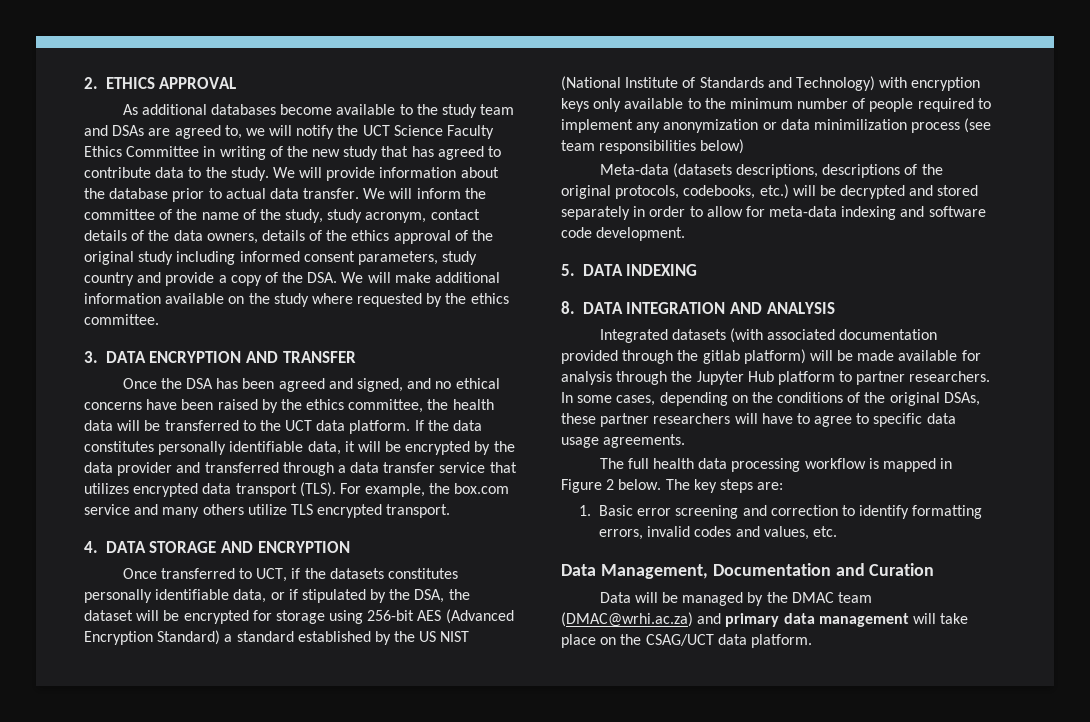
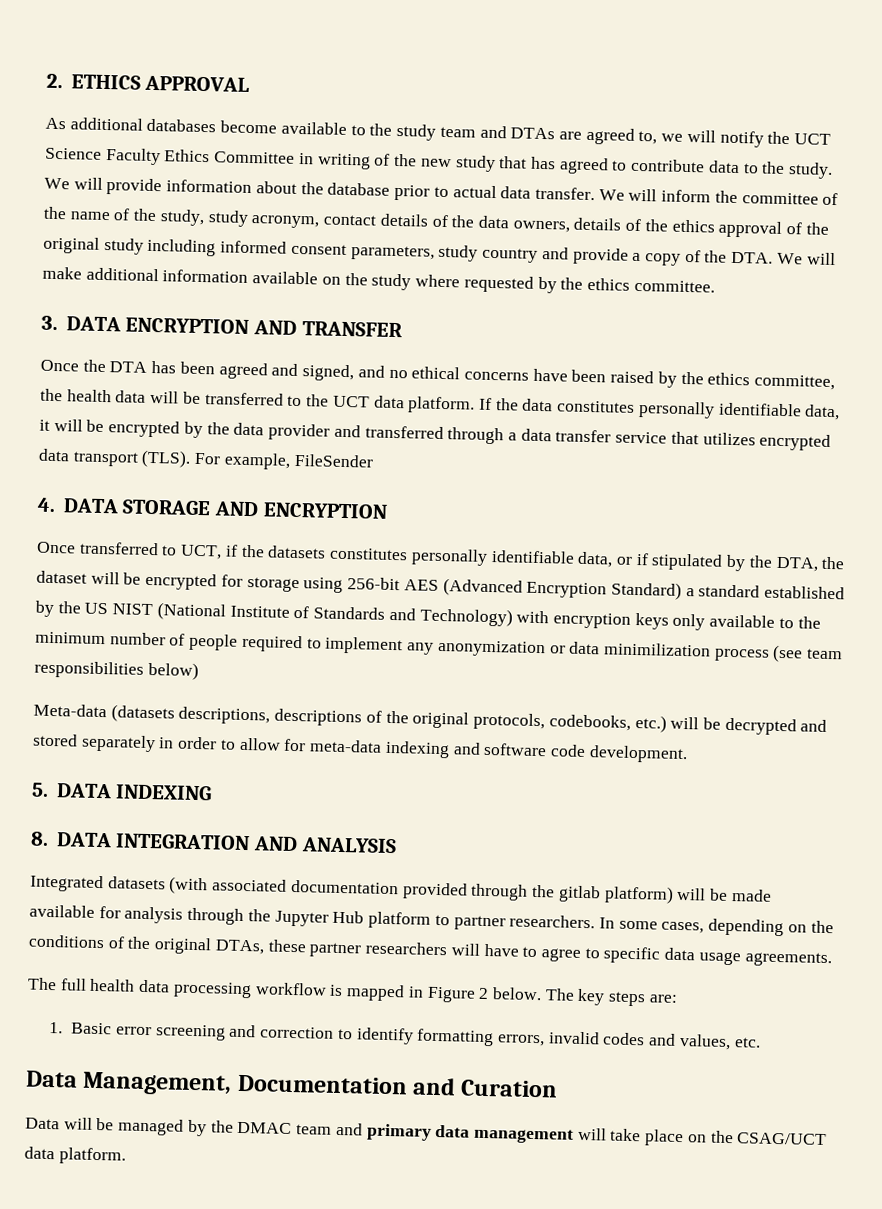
[112,125,145,136] DSAs -> [510,127,556,140] DTAs
[307,272,338,283] DSA. -> [731,251,774,264] DTA.
[186,378,214,389] DSA -> [109,361,148,373] DTA
[429,483,510,494] [84,504,451,518] the box.com service and many others utilize TLS encrypted transport. -> [293,453,374,468] FileSender
[414,589,445,603] DSA, -> [775,556,819,572] DTA,
[943,392,980,406] DSAs, -> [214,939,265,955] DTAs,
[561,612,693,627] (DMAC@wrhi.ac.za) -> (333, 1129) none

